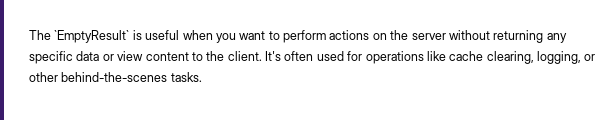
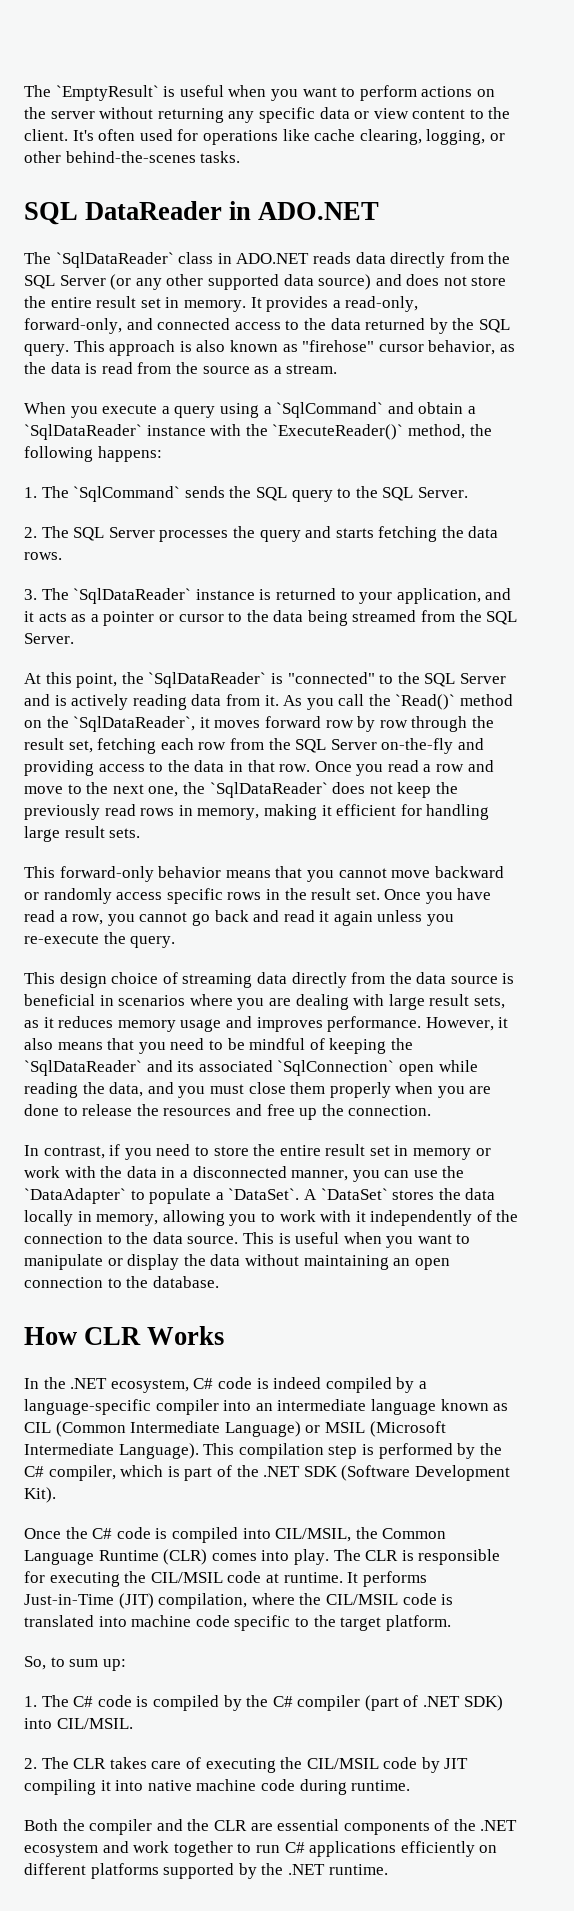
(202, 77) none -> [24,201,380,225] [24,252,511,268] [24,274,507,290] [24,296,419,312] [24,318,510,334] [24,340,515,356] [24,362,338,374] [24,402,476,418] [24,424,492,440] [24,446,162,462] [24,486,468,502] [24,526,499,542] [24,552,62,560] [24,588,512,604] [24,610,518,626] [24,633,74,644] [24,672,506,688] [24,694,514,710] [24,716,494,732] [24,738,484,754] [24,760,494,776] [24,782,458,798] [24,804,490,820] [24,826,141,842] [24,866,504,882] [24,888,492,904] [24,910,455,926] [24,932,176,948] [24,972,515,988] [24,994,505,1010] [24,1016,509,1032] [24,1038,413,1054] [24,1060,478,1076] [24,1082,492,1098] [24,1104,432,1120] [24,1144,491,1160] [24,1166,465,1182] [24,1188,496,1204] [24,1210,519,1226] [24,1232,471,1248] [24,1254,450,1270] [24,1276,219,1288] [24,1326,225,1345] [24,1377,427,1393] [24,1399,509,1415] [24,1421,446,1437] [24,1443,502,1459] [24,1465,510,1481] [24,1487,56,1503] [24,1527,447,1543] [24,1549,501,1565] [24,1571,427,1587] [24,1593,454,1609] [24,1615,451,1631] [24,1656,126,1671] [24,1695,503,1711] [24,1718,133,1729] [24,1757,469,1773] [24,1779,411,1795] [24,1819,518,1835] [24,1841,498,1857] [24,1863,388,1879] // SQL DataReader in ADO.NET // The `SqlDataReader` class in ADO.NET reads data directly from the SQL Server (or any other supported data source) and does not store the entire result set in memory. It provides a read-only, forward-only, and connected access to the data returned by the SQL query. This approach is also known as "firehose" cursor behavior, as the data is read from the source as a stream. // When you execute a query using a `SqlCommand` and obtain a `SqlDataReader` instance with the `ExecuteReader()` method, the following happens: // 1. The `SqlCommand` sends the SQL query to the SQL Server. // 2. The SQL Server processes the query and starts fetching the data rows. // 3. The `SqlDataReader` instance is returned to your application, and it acts as a pointer or cursor to the data being streamed from the SQL Server. // At this point, the `SqlDataReader` is "connected" to the SQL Server and is actively reading data from it. As you call the `Read()` method on the `SqlDataReader`, it moves forward row by row through the result set, fetching each row from the SQL Server on-the-fly and providing access to the data in that row. Once you read a row and move to the next one, the `SqlDataReader` does not keep the previously read rows in memory, making it efficient for handling large result sets. // This forward-only behavior means that you cannot move backward or randomly access specific rows in the result set. Once you have read a row, you cannot go back and read it again unless you re-execute the query. // This design choice of streaming data directly from the data source is beneficial in scenarios where you are dealing with large result sets, as it reduces memory usage and improves performance. However, it also means that you need to be mindful of keeping the `SqlDataReader` and its associated `SqlConnection` open while reading the data, and you must close them properly when you are done to release the resources and free up the connection. // In contrast, if you need to store the entire result set in memory or work with the data in a disconnected manner, you can use the `DataAdapter` to populate a `DataSet`. A `DataSet` stores the data locally in memory, allowing you to work with it independently of the connection to the data source. This is useful when you want to manipulate or display the data without maintaining an open connection to the database. // How CLR Works // In the .NET ecosystem, C# code is indeed compiled by a language-specific compiler into an intermediate language known as CIL (Common Intermediate Language) or MSIL (Microsoft Intermediate Language). This compilation step is performed by the C# compiler, which is part of the .NET SDK (Software Development Kit). // Once the C# code is compiled into CIL/MSIL, the Common Language Runtime (CLR) comes into play. The CLR is responsible for executing the CIL/MSIL code at runtime. It performs Just-in-Time (JIT) compilation, where the CIL/MSIL code is translated into machine code specific to the target platform. // So, to sum up: // 1. The C# code is compiled by the C# compiler (part of .NET SDK) into CIL/MSIL. // 2. The CLR takes care of executing the CIL/MSIL code by JIT compiling it into native machine code during runtime. // Both the compiler and the CLR are essential components of the .NET ecosystem and work together to run C# applications efficiently on different platforms supported by the .NET runtime.

